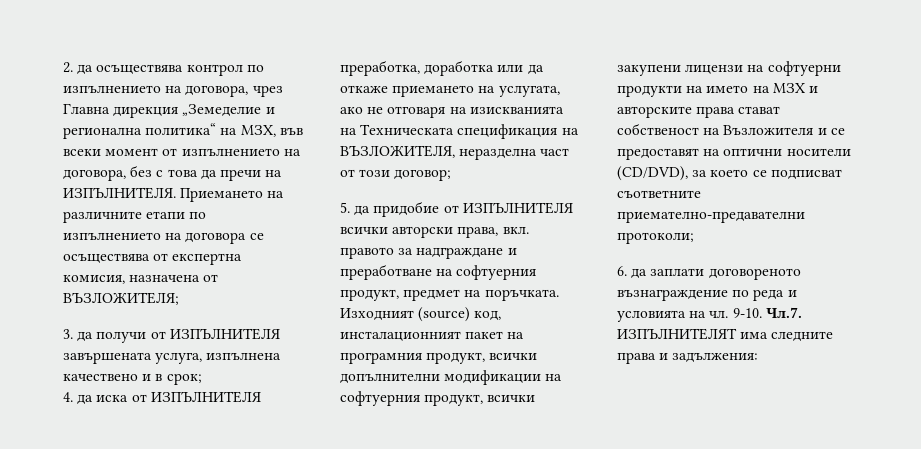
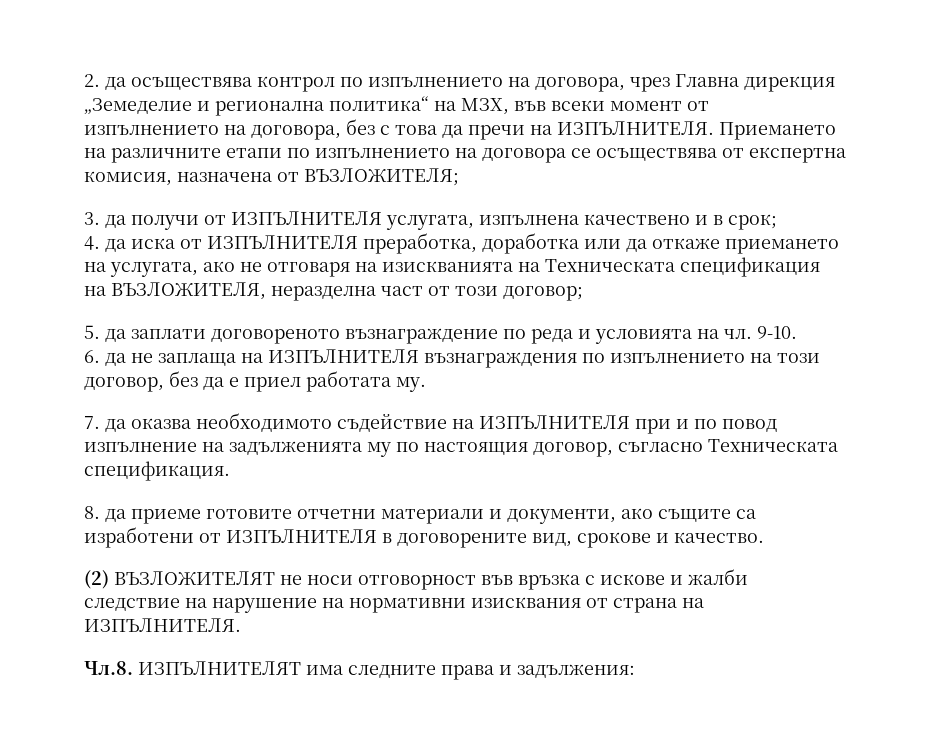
[63,352,203,364] завършената услуга, -> [386,215,474,230] услугата,
[373,201,573,217] [340,226,529,238] [340,247,517,259] [340,264,537,280] [340,289,559,301] [340,307,502,322] [340,331,525,342] [340,352,538,364] [340,370,563,385] [340,391,536,406] [617,61,841,76] [617,83,818,97] [617,106,781,118] [617,123,845,135] [617,148,851,160] [617,166,842,181] [617,190,701,198] [617,211,805,223] [617,232,694,244] [617,266,648,279] придобие от ИЗПЪЛНИТЕЛЯ всички авторски права, вкл. правото за надграждане и преработване на софтуерния продукт, предмет на поръчката. Изходният (source) код, инсталационният пакет на програмния продукт, всички допълнителни модификации на софтуерния продукт, всички закупени лицензи на софтуерни продукти на името на МЗХ и авторските права стават собственост на Възложителя и се предоставят на оптични носители (CD/DVD), за което се подписват съответните приемателно-предавателни протоколи; // 6. да -> (126, 335) none
[765,307,802,318] Чл.7. -> [84,349,820,368] [84,371,426,392] [84,413,777,434] [84,439,838,457] [84,461,230,481] [84,506,756,524] [84,527,764,548] [84,569,748,590] [84,597,704,613] [84,618,241,632] [84,661,133,675] // 6. да не заплаща на ИЗПЪЛНИТЕЛЯ възнаграждения по изпълнението на този договор, без да е приел работата му. // 7. да оказва необходимото съдействие на ИЗПЪЛНИТЕЛЯ при и по повод изпълнение на задълженията му по настоящия договор, съгласно Техническата спецификация. // 8. да приеме готовите отчетни материали и документи, ако същите са изработени от ИЗПЪЛНИТЕЛЯ в договорените вид, срокове и качество. // (2) ВЪЗЛОЖИТЕЛЯТ не носи отговорност във връзка с искове и жалби следствие на нарушение на нормативни изисквания от страна на ИЗПЪЛНИТЕЛЯ. // Чл.8.

